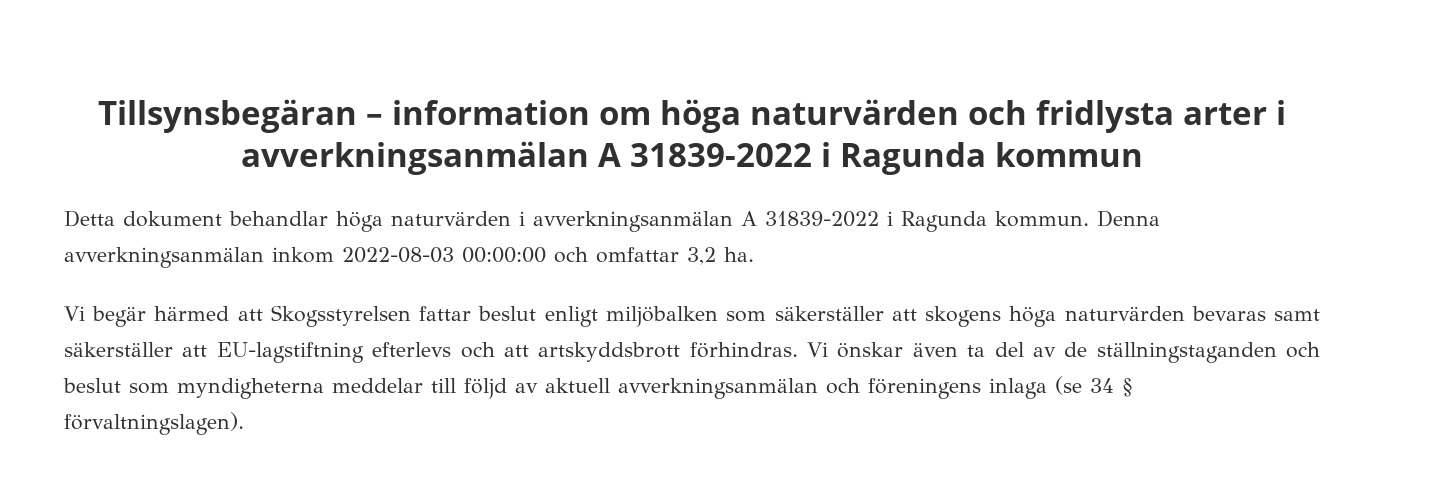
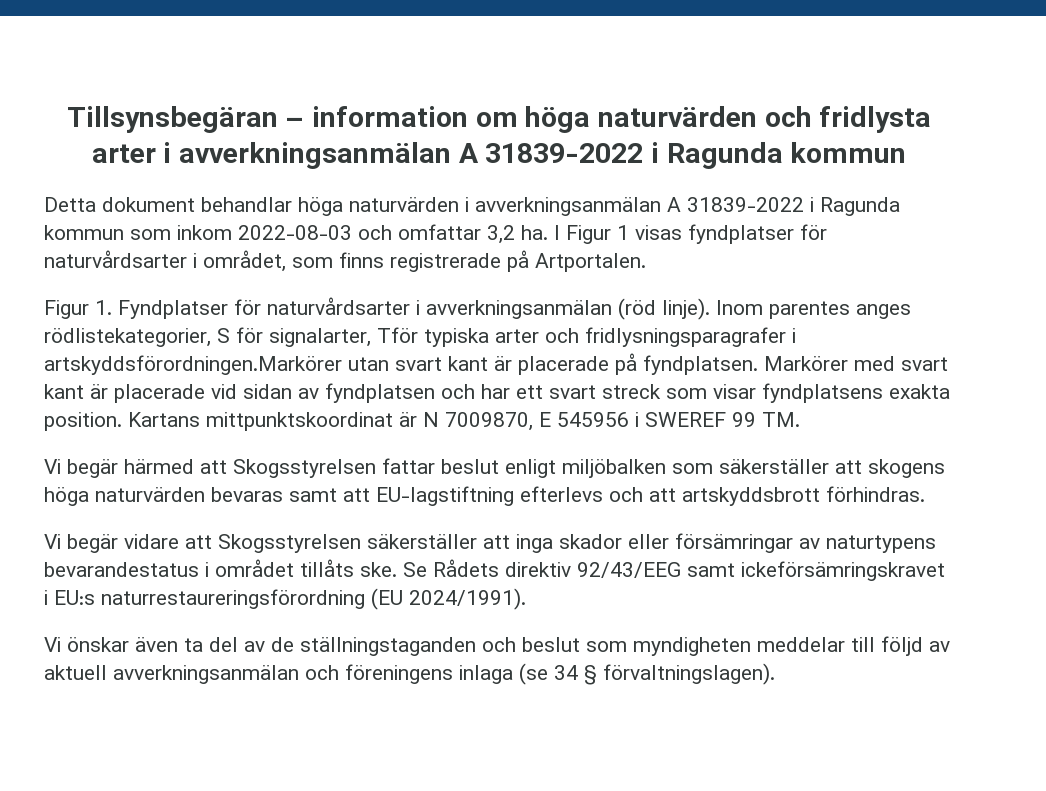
[995,210,1160,227] [64,247,264,268] kommun. Denna avverkningsanmälan -> [44,225,171,240] kommun som
[462,247,546,263] 00:00:00 -> (352, 232) none
(754, 254) none -> [554,224,827,244] [44,250,646,272] [44,297,911,320] [44,327,796,347] [44,353,948,375] [44,383,950,403] [44,412,800,431] I Figur 1 visas fyndplatser för naturvårdsarter i området, som finns registrerade på Artportalen. // Figur 1. Fyndplatser för naturvårdsarter i avverkningsanmälan (röd linje). Inom parentes anges rödlistekategorier, S för signalarter, Tför typiska arter och fridlysningsparagrafer i artskyddsförordningen.Markörer utan svart kant är placerade på fyndplatsen. Markörer med svart kant är placerade vid sidan av fyndplatsen och har ett svart streck som visar fyndplatsens exakta position. Kartans mittpunktskoordinat är N 7009870, E 545956 i SWEREF 99 TM.
[64,342,173,357] säkerställer -> (337, 495) none
(798, 350) none -> [44,533,936,553] [44,559,945,581] [44,588,526,610] // Vi begär vidare att Skogsstyrelsen säkerställer att inga skador eller försämringar av naturtypens bevarandestatus i området tillåts ske. Se Rådets direktiv 92/43/EEG samt ickeförsämringskravet i EU:s naturrestaureringsförordning (EU 2024/1991). //
[177,378,324,399] myndigheterna -> [633,637,751,656] myndigheten

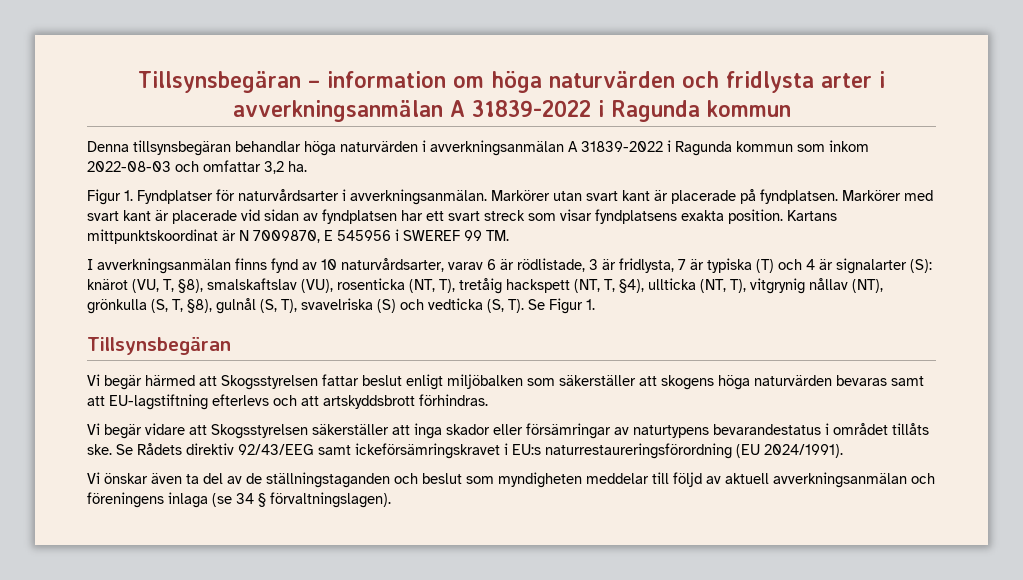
[44,197,195,212] Detta dokument -> [87,140,231,156] Denna tillsynsbegäran
[554,224,827,244] [44,250,646,272] I Figur 1 visas fyndplatser för naturvårdsarter i området, som finns registrerade på Artportalen. -> (307, 166) none
[426,298,911,320] [44,327,796,347] [44,355,342,375] avverkningsanmälan (röd linje). Inom parentes anges rödlistekategorier, S för signalarter, Tför typiska arter och fridlysningsparagrafer i artskyddsförordningen.Markörer -> [350,189,550,205] avverkningsanmälan. Markörer
[441,384,475,399] och -> (397, 216) none
(800, 419) none -> [87,258,932,274] [87,278,883,294] [87,298,595,314] [87,337,231,355] // I avverkningsanmälan finns fynd av 10 naturvårdsarter, varav 6 är rödlistade, 3 är fridlysta, 7 är typiska (T) och 4 är signalarter (S): knärot (VU, T, §8), smalskaftslav (VU), rosenticka (NT, T), tretåig hackspett (NT, T, §4), ullticka (NT, T), vitgrynig nållav (NT), grönkulla (S, T, §8), gulnål (S, T), svavelriska (S) och vedticka (S, T). Se Figur 1. // Tillsynsbegäran

